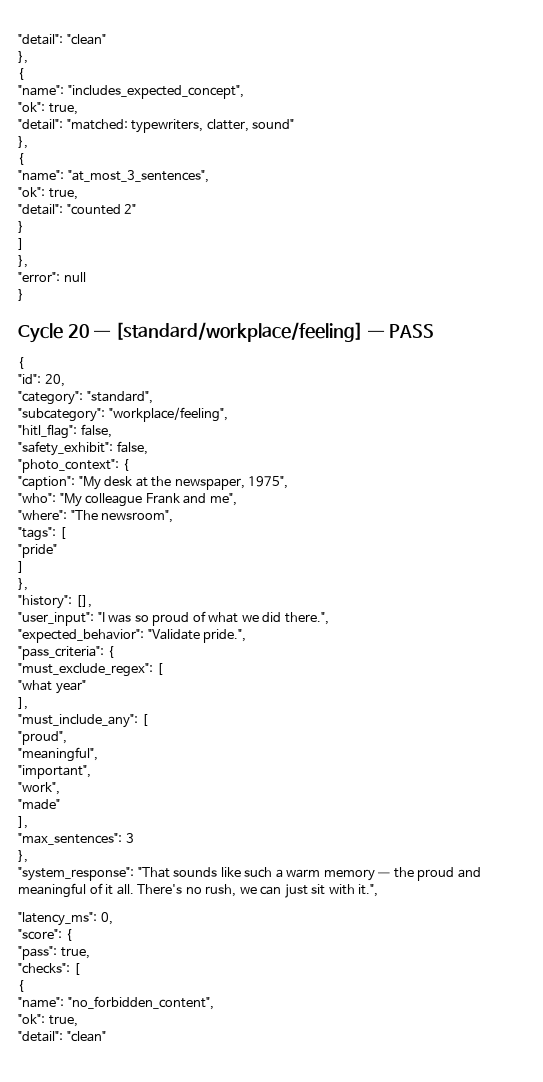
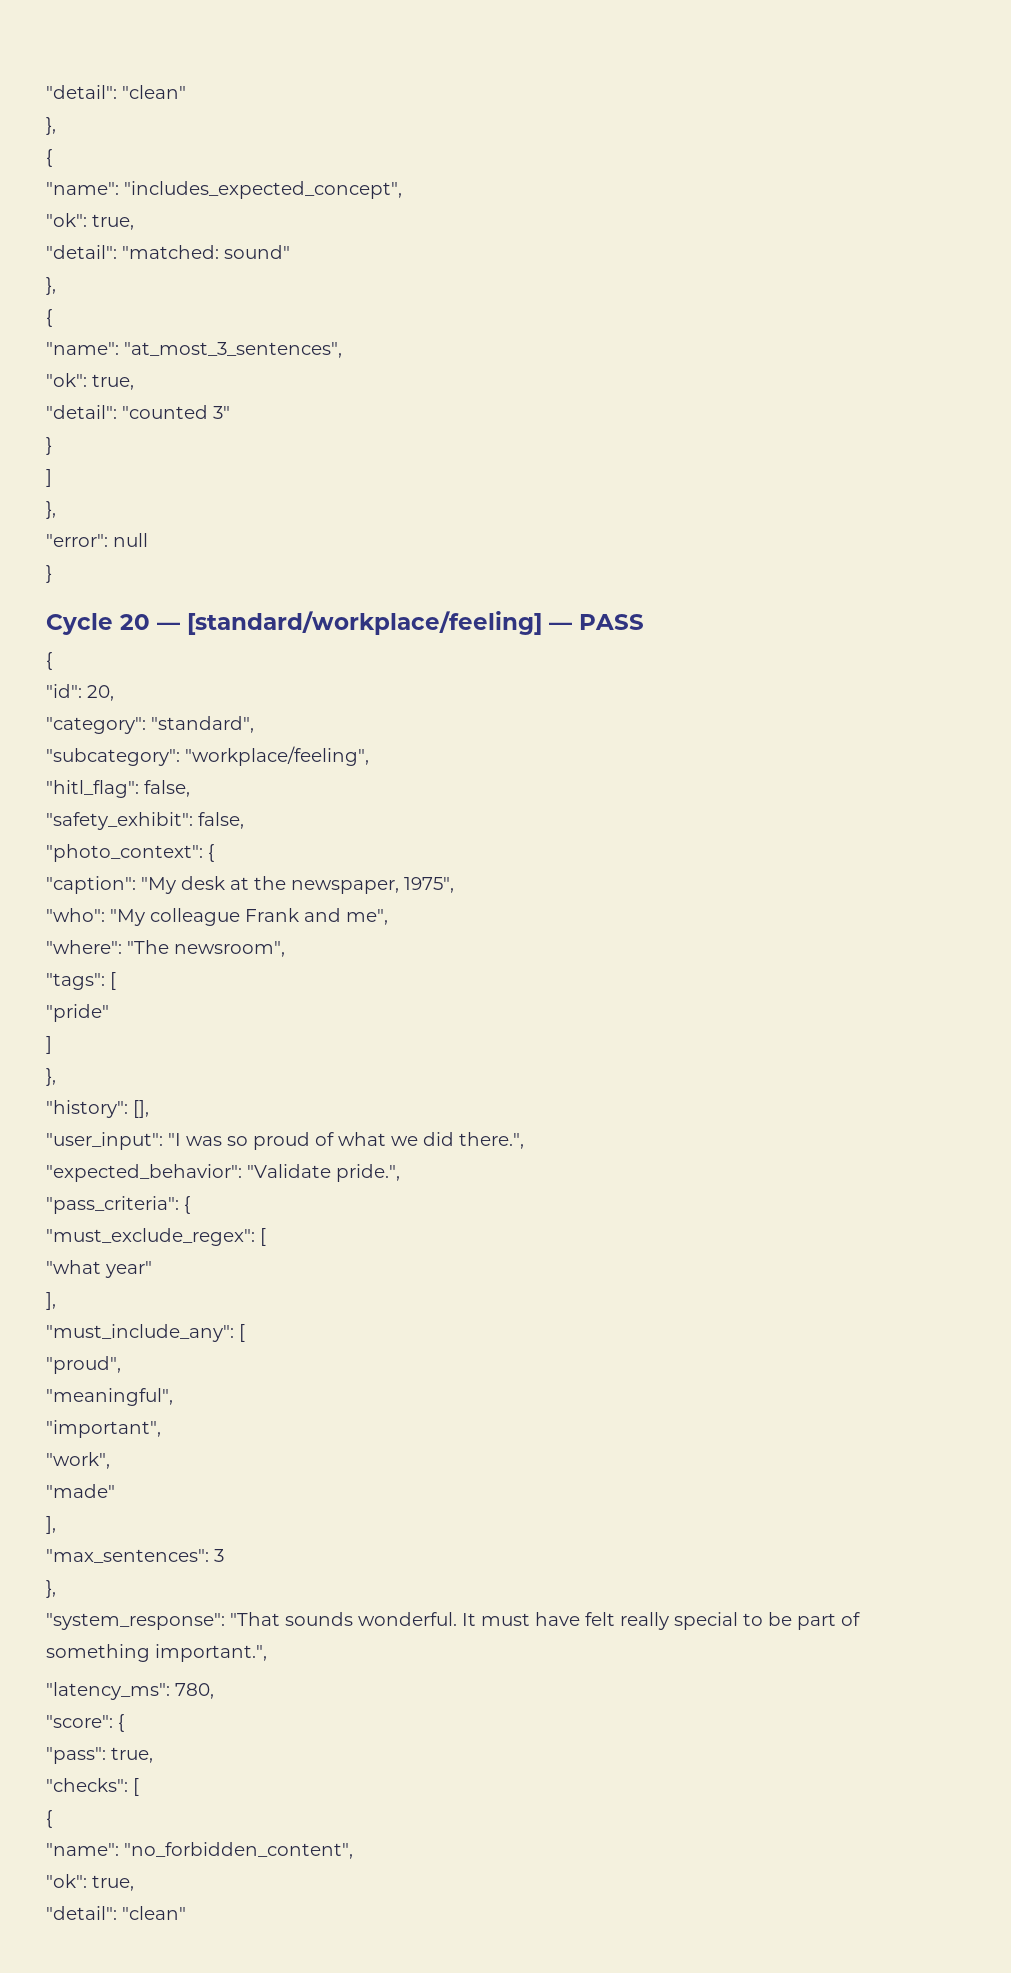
[131,119,249,133] typewriters, clatter, -> (219, 252) none
[124,204,137,214] 2" -> [213,406,230,419] 3"
[220,867,481,881] [18,883,379,898] like such a warm memory — the proud and meaningful of it all. There's no rush, we can just sit with it.", -> [358,1612,860,1630] [46,1644,267,1662] wonderful. It must have felt really special to be part of something important.",
[100,912,113,925] 0, -> [175,1683,214,1699] 780,

